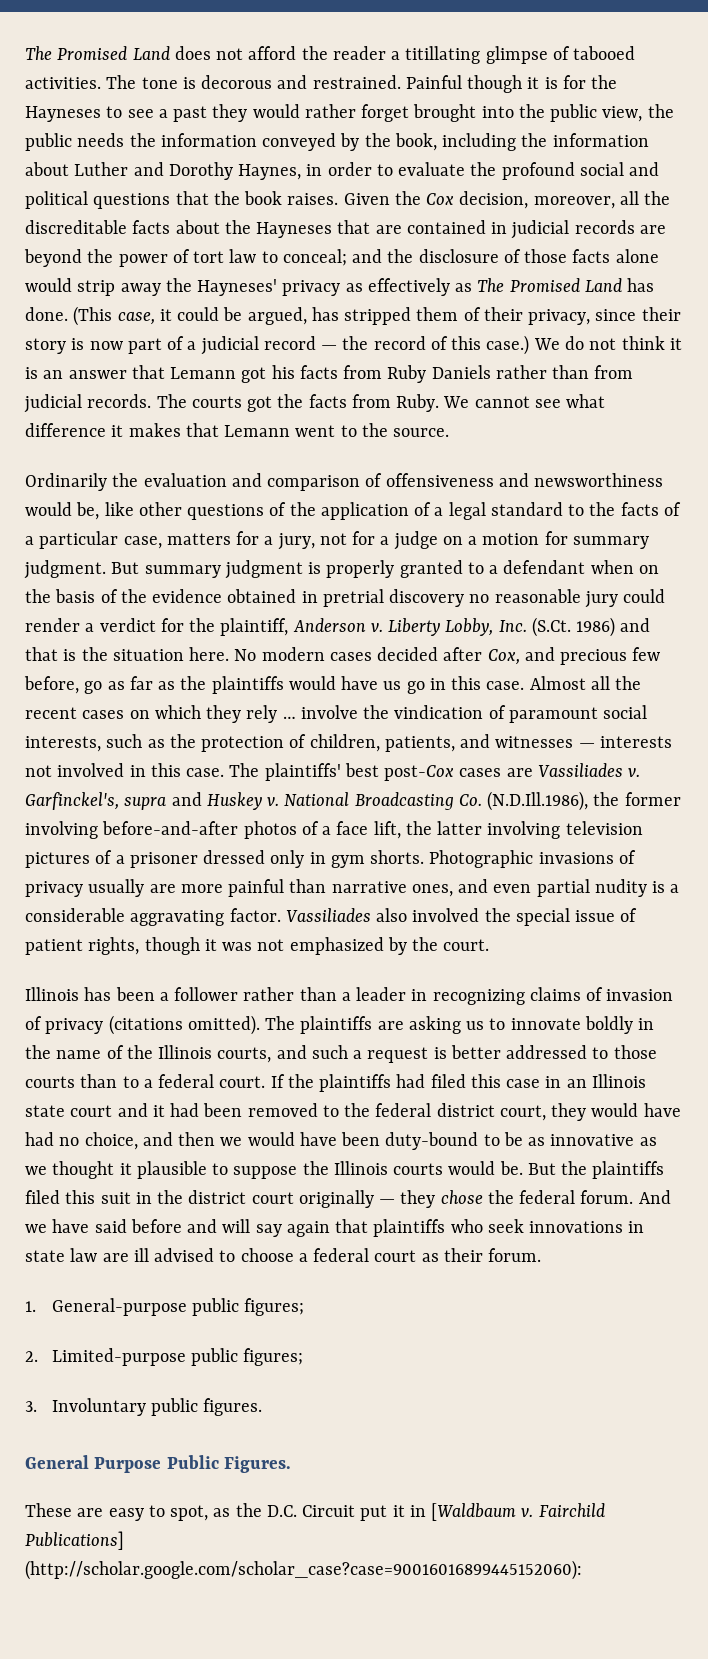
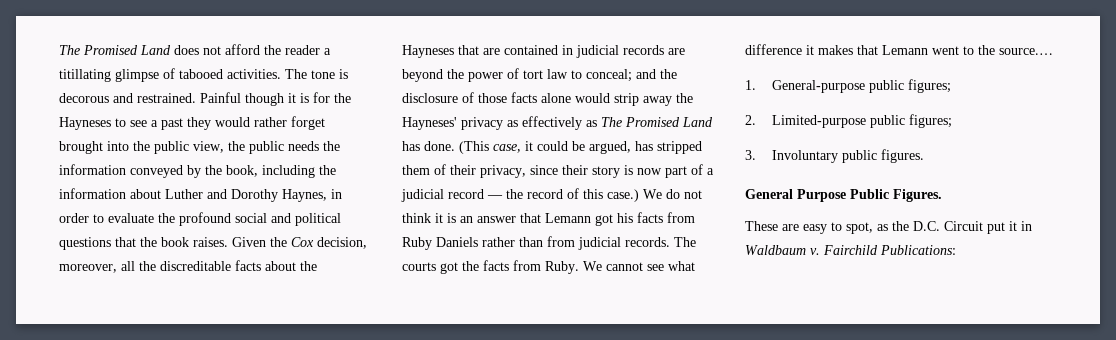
[393,428,450,437] [25,473,664,491] [25,502,681,520] [25,531,649,550] [24,560,659,579] [25,589,666,608] [25,617,651,637] [25,647,661,665] [24,676,642,694] [25,705,648,723] [25,734,672,752] [25,763,641,781] [25,791,681,811] [25,821,643,839] [25,850,636,868] [25,879,680,897] [25,908,638,926] [25,937,490,955] [25,987,674,1005] [25,1015,655,1035] [25,1045,657,1063] [25,1074,646,1092] [25,1103,681,1121] [25,1132,657,1150] [25,1161,665,1179] [25,1190,671,1208] [25,1219,645,1237] [25,1248,542,1262] source. // Ordinarily the evaluation and comparison of offensiveness and newsworthiness would be, like other questions of the application of a legal standard to the facts of a particular case, matters for a jury, not for a judge on a motion for summary judgment. But summary judgment is properly granted to a defendant when on the basis of the evidence obtained in pretrial discovery no reasonable jury could render a verdict for the plaintiff, Anderson v. Liberty Lobby, Inc. (S.Ct. 1986) and that is the situation here. No modern cases decided after Cox, and precious few before, go as far as the plaintiffs would have us go in this case. Almost all the recent cases on which they rely … involve the vindication of paramount social interests, such as the protection of children, patients, and witnesses — interests not involved in this case. The plaintiffs' best post-Cox cases are Vassiliades v. Garfinckel's, supra and Huskey v. National Broadcasting Co. (N.D.Ill.1986), the former involving before-and-after photos of a face lift, the latter involving television pictures of a prisoner dressed only in gym shorts. Photographic invasions of privacy usually are more painful than narrative ones, and even partial nudity is a considerable aggravating factor. Vassiliades also involved the special issue of patient rights, though it was not emphasized by the court. // Illinois has been a follower rather than a leader in recognizing claims of invasion of privacy (citations omitted). The plaintiffs are asking us to innovate boldly in the name of the Illinois courts, and such a request is better addressed to those courts than to a federal court. If the plaintiffs had filed this case in an Illinois state court and it had been removed to the federal district court, they would have had no choice, and then we would have been duty-bound to be as innovative as we thought it plausible to suppose the Illinois courts would be. But the plaintiffs filed this suit in the district court originally — they chose the federal forum. And we have said before and will say again that plaintiffs who seek innovations in state law are ill advised to choose a federal court as their forum. -> [999,48,1053,55] source.…
[431,1503,517,1521] [Waldbaum -> [745,245,806,255] Waldbaum
[25,1531,124,1550] [25,1560,582,1580] Publications] (http://scholar.google.com/scholar_case?case=90016016899445152060): -> [880,245,956,255] Publications:

